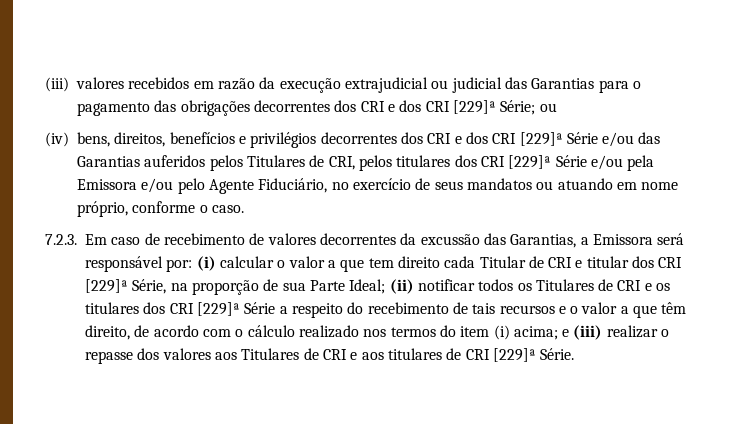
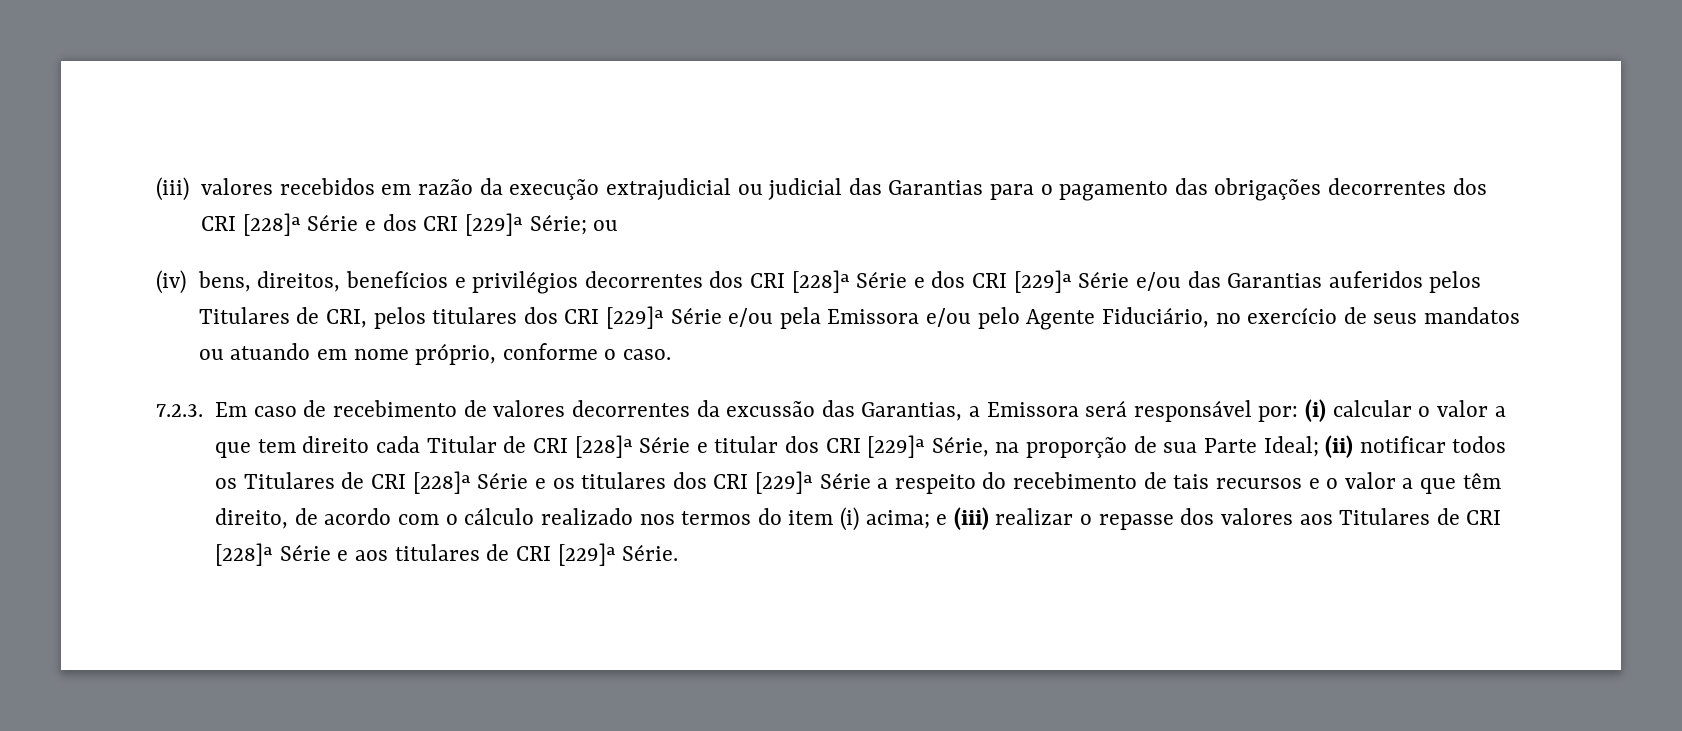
(385, 106) none -> [242,213,359,236] [228]ª Série
(452, 138) none -> [791,270,908,293] [228]ª Série
(573, 262) none -> [574,435,691,458] [228]ª Série
(642, 285) none -> [412,471,529,494] [228]ª Série
(347, 354) none -> [215,543,331,566] [228]ª Série

